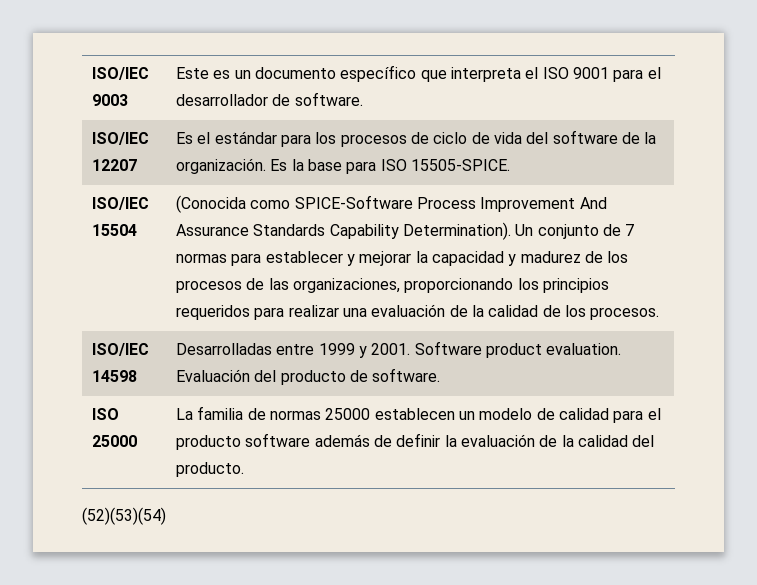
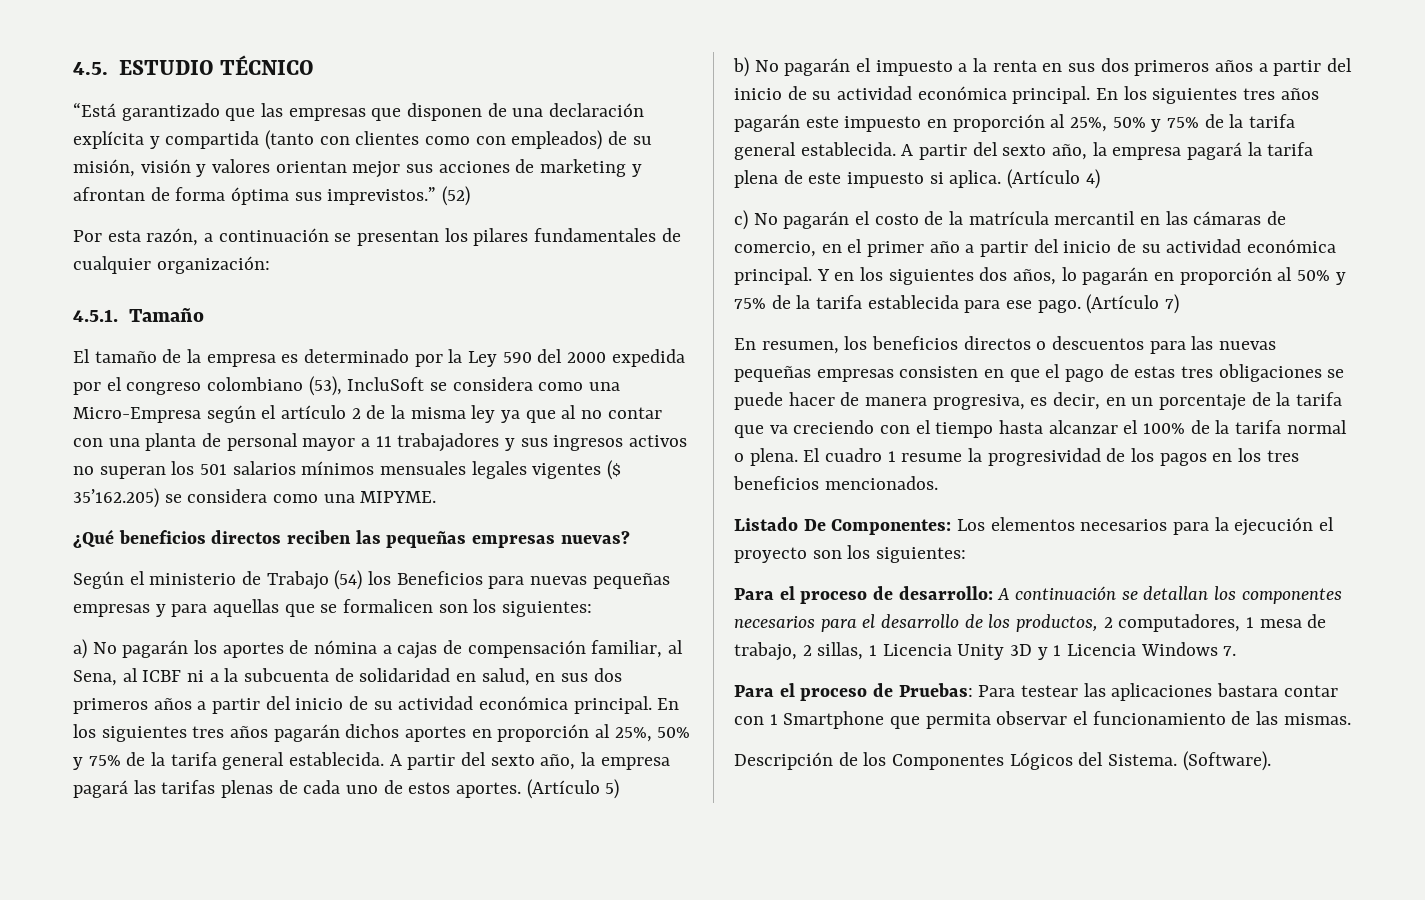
[92,67,150,80] [92,94,129,106] [176,65,661,82] [176,92,363,106] [92,132,150,145] [92,159,138,171] [176,130,657,147] [176,158,511,174] [92,197,150,210] [92,224,138,236] [176,195,607,213] [176,222,635,240] [176,251,629,266] [176,278,610,293] [176,304,660,320] [92,343,150,356] [92,370,138,382] [176,341,622,358] [176,368,441,385] [92,408,120,420] [92,435,138,447] [176,406,661,423] [176,433,655,450] [176,462,245,477] [82,507,166,525] ISO/IEC 9003 | Este es un documento específico que interpreta el ISO 9001 para el desarrollador de software. // ISO/IEC 12207 | Es el estándar para los procesos de ciclo de vida del software de la organización. Es la base para ISO 15505-SPICE. // ISO/IEC 15504 | (Conocida como SPICE-Software Process Improvement And Assurance Standards Capability Determination). Un conjunto de 7 normas para establecer y mejorar la capacidad y madurez de los procesos de las organizaciones, proporcionando los principios requeridos para realizar una evaluación de la calidad de los procesos. // ISO/IEC 14598 | Desarrolladas entre 1999 y 2001. Software product evaluation. Evaluación del producto de software. // ISO 25000 | La familia de normas 25000 establecen un modelo de calidad para el producto software además de definir la evaluación de la calidad del producto. // (52)(53)(54) -> [73,55,315,75] [73,102,645,121] [73,130,652,150] [73,159,642,178] [73,186,471,206] [73,228,681,246] [73,256,270,274] [73,308,204,322] [73,349,685,367] [73,376,621,396] [73,405,662,423] [73,433,688,452] [73,460,622,480] [73,488,437,508] [73,529,630,548] [73,570,670,590] [73,599,593,617] [73,639,684,659] [73,668,622,686] [73,696,680,714] [73,724,691,742] [73,752,670,770] [73,779,620,799] [733,57,1353,77] [734,86,1319,104] [734,114,1296,132] [734,142,1314,160] [734,169,1100,189] [734,210,1287,230] [734,239,1337,257] [734,267,1346,285] [734,294,1180,314] [734,336,1277,354] [734,364,1345,382] [734,392,1343,411] [734,420,1347,438] [734,448,1299,466] [733,476,938,490] [734,517,1335,536] [734,545,967,563] [734,586,1342,604] [734,614,1327,632] [734,642,1237,661] [734,683,1338,701] [734,711,1351,729] [734,751,1271,771] 4.5. ESTUDIO TÉCNICO // “Está garantizado que las empresas que disponen de una declaración explícita y compartida (tanto con clientes como con empleados) de su misión, visión y valores orientan mejor sus acciones de marketing y afrontan de forma óptima sus imprevistos.” (52) // Por esta razón, a continuación se presentan los pilares fundamentales de cualquier organización: // 4.5.1. Tamaño // El tamaño de la empresa es determinado por la Ley 590 del 2000 expedida por el congreso colombiano (53), IncluSoft se considera como una Micro-Empresa según el artículo 2 de la misma ley ya que al no contar con una planta de personal mayor a 11 trabajadores y sus ingresos activos no superan los 501 salarios mínimos mensuales legales vigentes ($ 35’162.205) se considera como una MIPYME. // ¿Qué beneficios directos reciben las pequeñas empresas nuevas? // Según el ministerio de Trabajo (54) los Beneficios para nuevas pequeñas empresas y para aquellas que se formalicen son los siguientes: // a) No pagarán los aportes de nómina a cajas de compensación familiar, al Sena, al ICBF ni a la subcuenta de solidaridad en salud, en sus dos primeros años a partir del inicio de su actividad económica principal. En los siguientes tres años pagarán dichos aportes en proporción al 25%, 50% y 75% de la tarifa general establecida. A partir del sexto año, la empresa pagará las tarifas plenas de cada uno de estos aportes. (Artículo 5) // b) No pagarán el impuesto a la renta en sus dos primeros años a partir del inicio de su actividad económica principal. En los siguientes tres años pagarán este impuesto en proporción al 25%, 50% y 75% de la tarifa general establecida. A partir del sexto año, la empresa pagará la tarifa plena de este impuesto si aplica. (Artículo 4) // c) No pagarán el costo de la matrícula mercantil en las cámaras de comercio, en el primer año a partir del inicio de su actividad económica principal. Y en los siguientes dos años, lo pagarán en proporción al 50% y 75% de la tarifa establecida para ese pago. (Artículo 7) // En resumen, los beneficios directos o descuentos para las nuevas pequeñas empresas consisten en que el pago de estas tres obligaciones se puede hacer de manera progresiva, es decir, en un porcentaje de la tarifa que va creciendo con el tiempo hasta alcanzar el 100% de la tarifa normal o plena. El cuadro 1 resume la progresividad de los pagos en los tres beneficios mencionados. // Listado De Componentes: Los elementos necesarios para la ejecución el proyecto son los siguientes: // Para el proceso de desarrollo: A continuación se detallan los componentes necesarios para el desarrollo de los productos, 2 computadores, 1 mesa de trabajo, 2 sillas, 1 Licencia Unity 3D y 1 Licencia Windows 7. // Para el proceso de Pruebas: Para testear las aplicaciones bastara contar con 1 Smartphone que permita observar el funcionamiento de las mismas. // Descripción de los Componentes Lógicos del Sistema. (Software).

